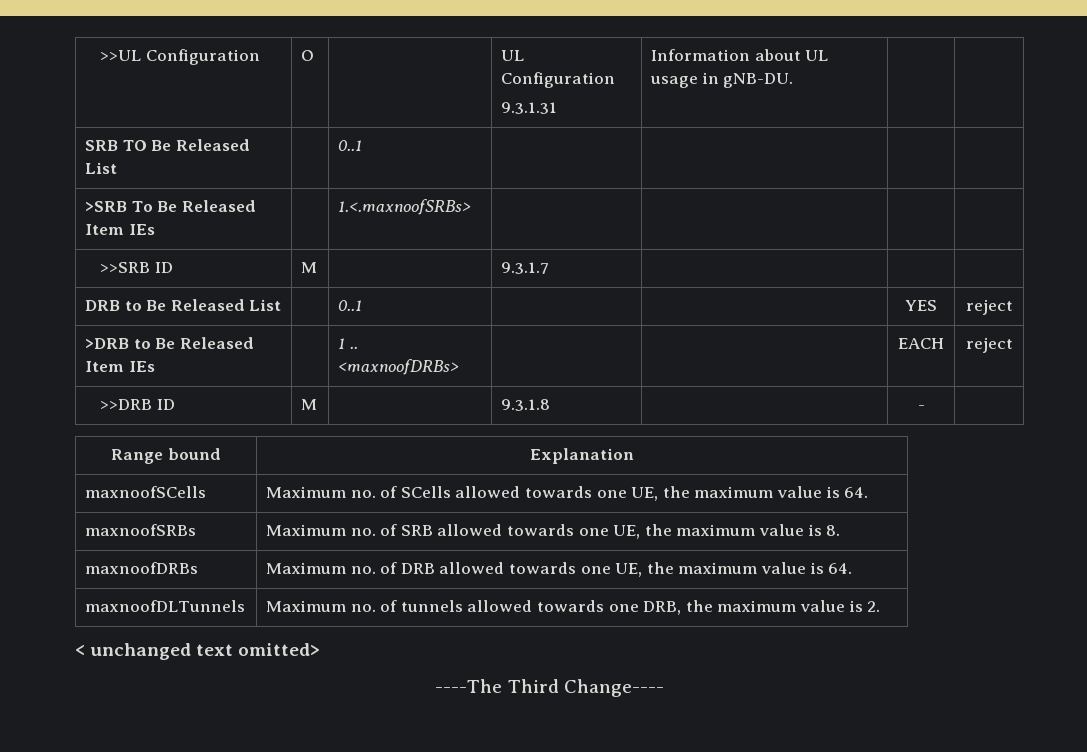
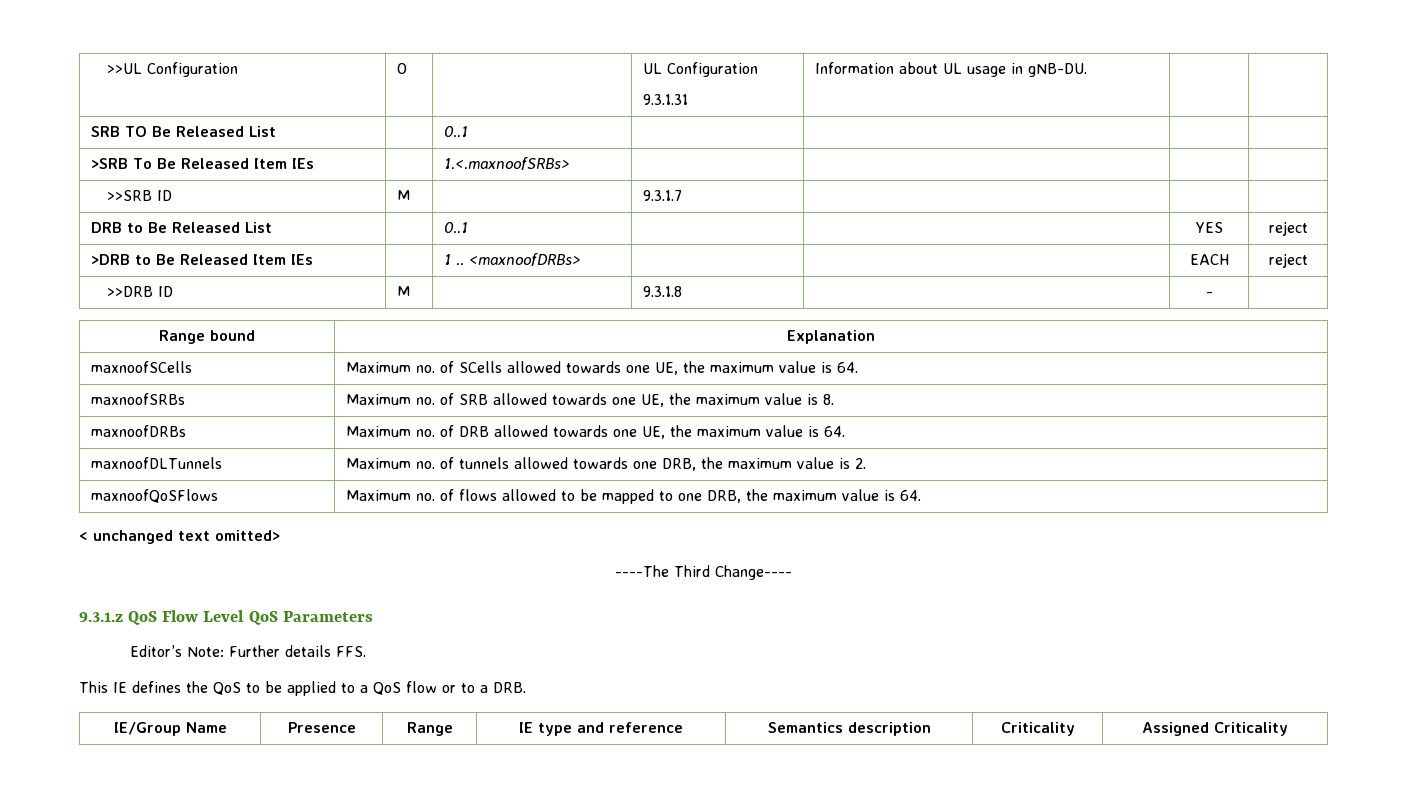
(881, 606) none -> [91,489,219,503] [346,489,922,504] // maxnoofQoSFlows | Maximum no. of flows allowed to be mapped to one DRB, the maximum value is 64.
(664, 688) none -> [79,610,373,625] [130,645,367,657] [79,681,526,696] [113,722,227,736] [287,722,356,733] [406,722,453,736] [519,722,683,736] [767,722,931,736] [1000,722,1075,736] [1142,722,1288,736] // 9.3.1.z QoS Flow Level QoS Parameters // Editor’s Note: Further details FFS. // This IE defines the QoS to be applied to a QoS flow or to a DRB. // IE/Group Name | Presence | Range | IE type and reference | Semantics description | Criticality | Assigned Criticality

